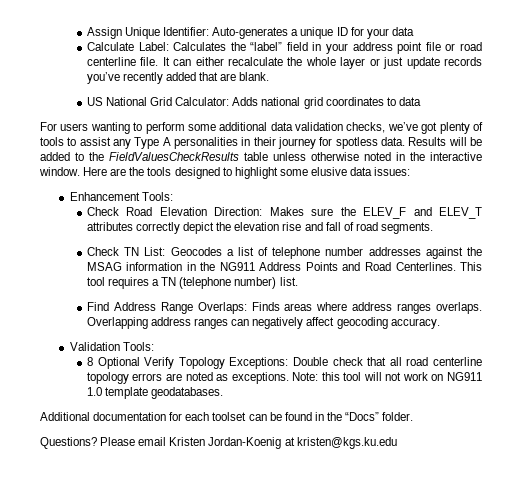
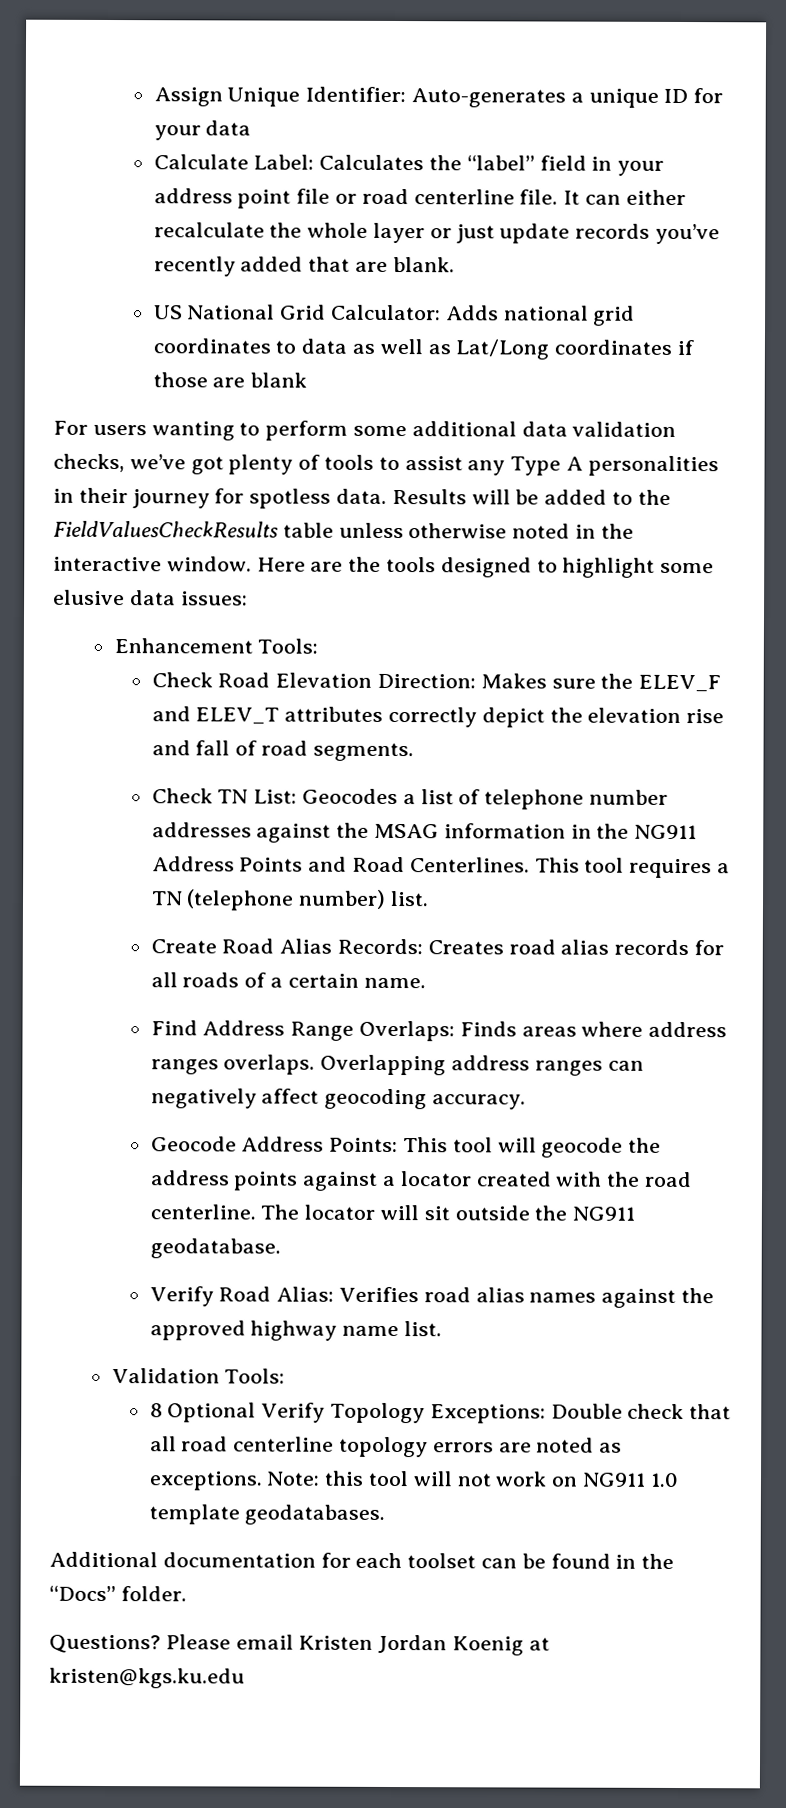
(421, 101) none -> [352,338,695,360] [152,372,308,388] as well as Lat/Long coordinates if those are blank
(298, 281) none -> [150,938,725,956] [150,972,426,989] // Create Road Alias Records: Creates road alias records for all roads of a certain name.
(440, 323) none -> [150,1136,662,1158] [150,1170,693,1191] [149,1204,636,1221] [149,1238,281,1259] [149,1286,715,1308] [149,1320,443,1341] // Geocode Address Points: This tool will geocode the address points against a locator created with the road centerline. The locator will sit outside the NG911 geodatabase. // Verify Road Alias: Verifies road alias names against the approved highway name list.
[208,437,282,449] Jordan-Koenig -> [378,1634,525,1656] Jordan Koenig

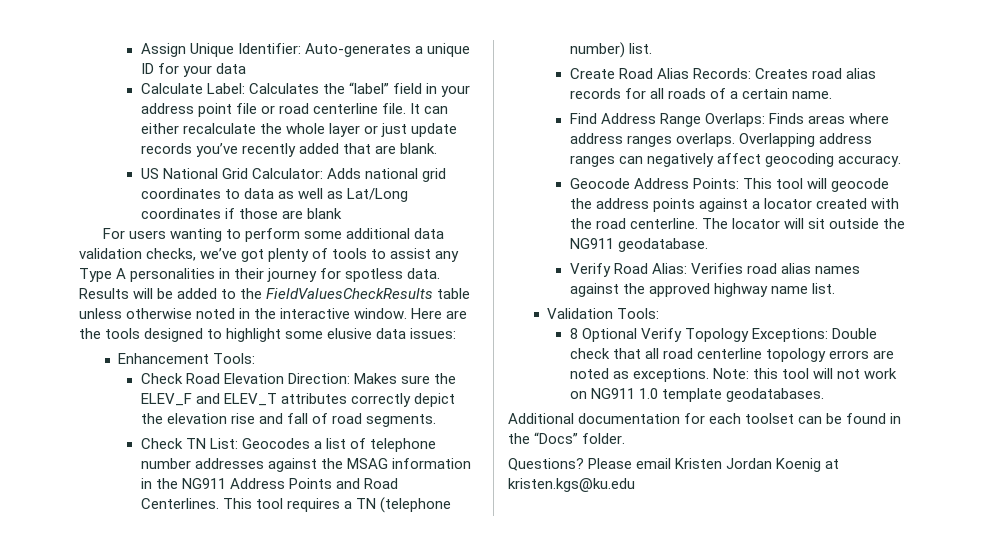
[49,1667,245,1689] kristen@kgs.ku.edu -> [508,478,635,492] kristen.kgs@ku.edu

